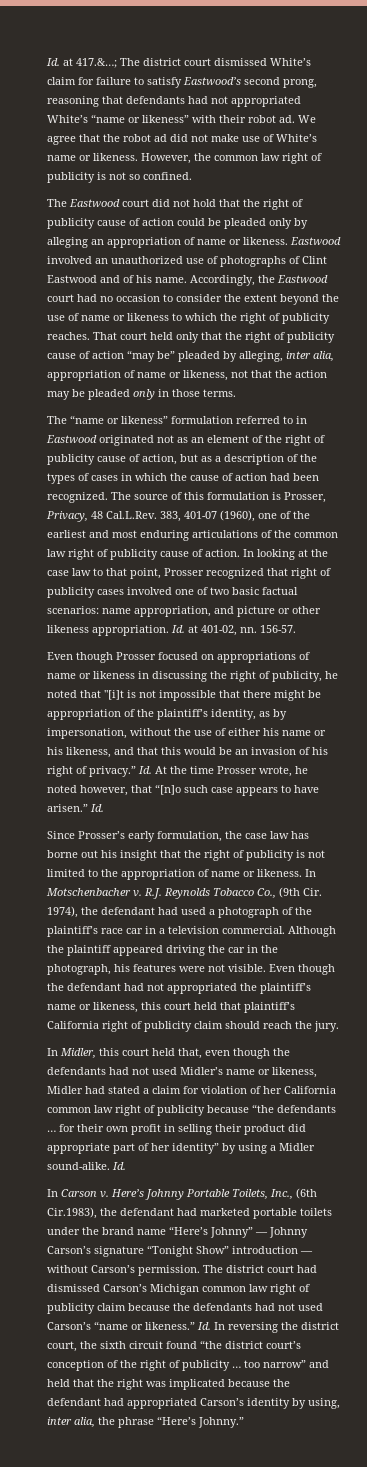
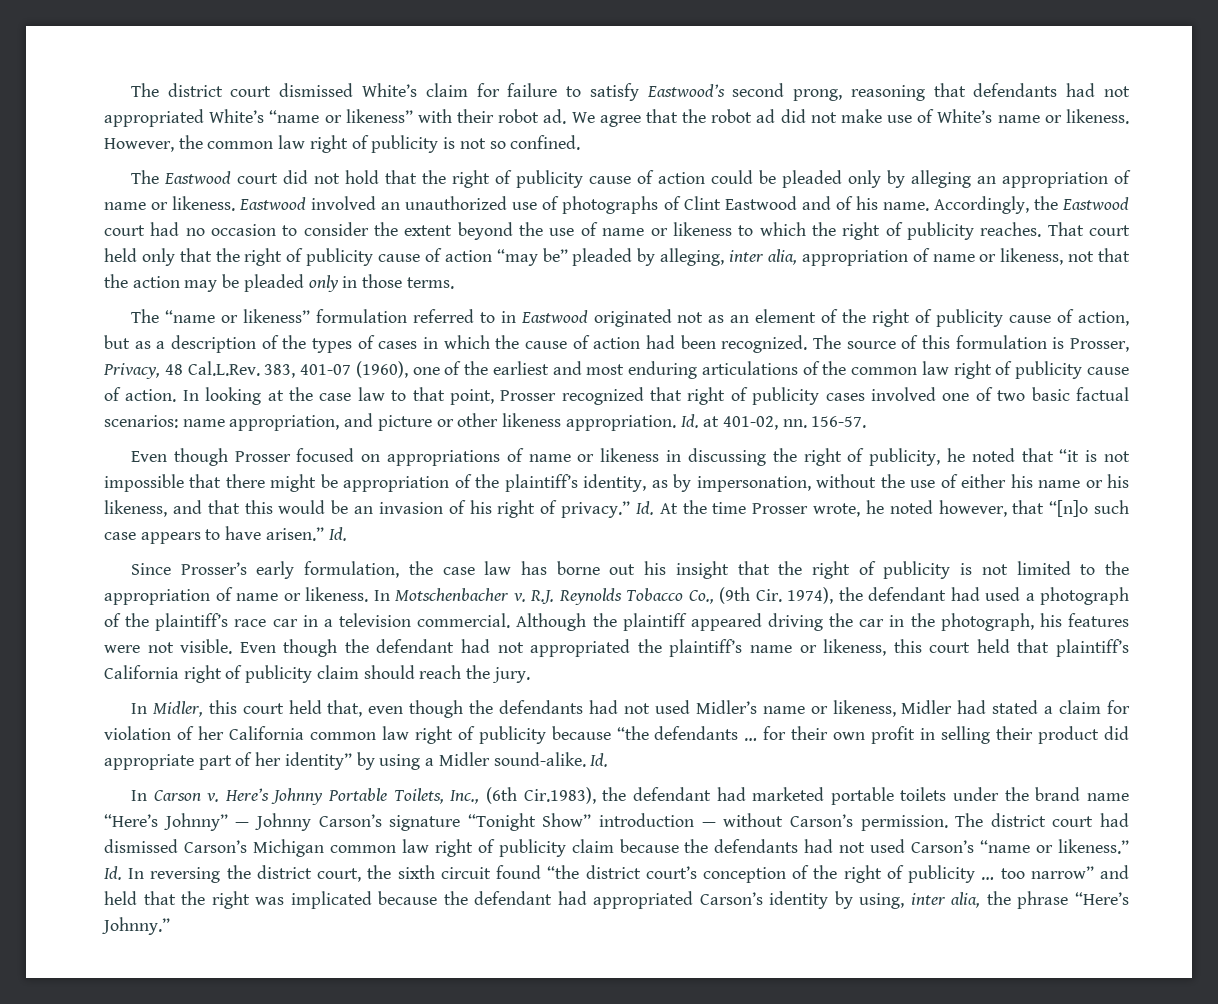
[46,58,117,68] Id. at 417.&…; -> (130, 90) none
[104,690,124,700] "[i]t -> [1059,449,1080,462] “it

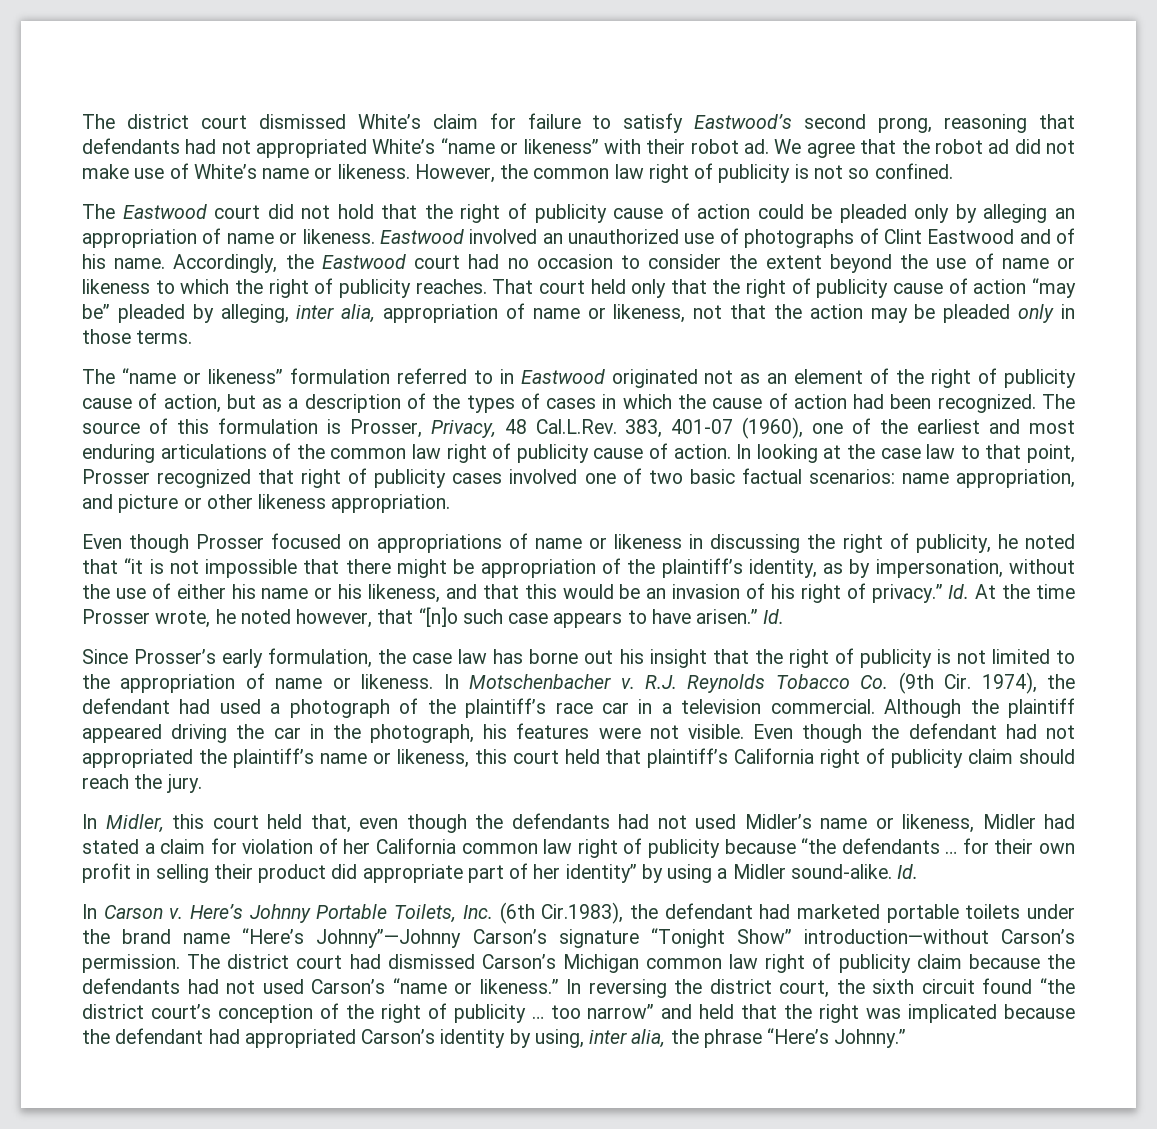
[680,414,867,430] Id. at 401-02, nn. 156-57. -> (451, 503) none
[688,590,714,604] Co., -> [860,675,889,689] Co.
[450,790,480,804] Inc., -> [462,905,493,919] Inc.
[163,813,311,831] Johnny” — Johnny -> [316,929,462,948] Johnny”—Johnny
[599,813,784,827] introduction — without -> [803,929,989,944] introduction—without
[104,866,122,880] Id. -> (559, 986) none

